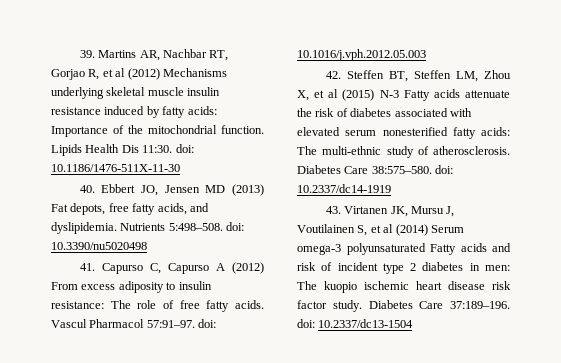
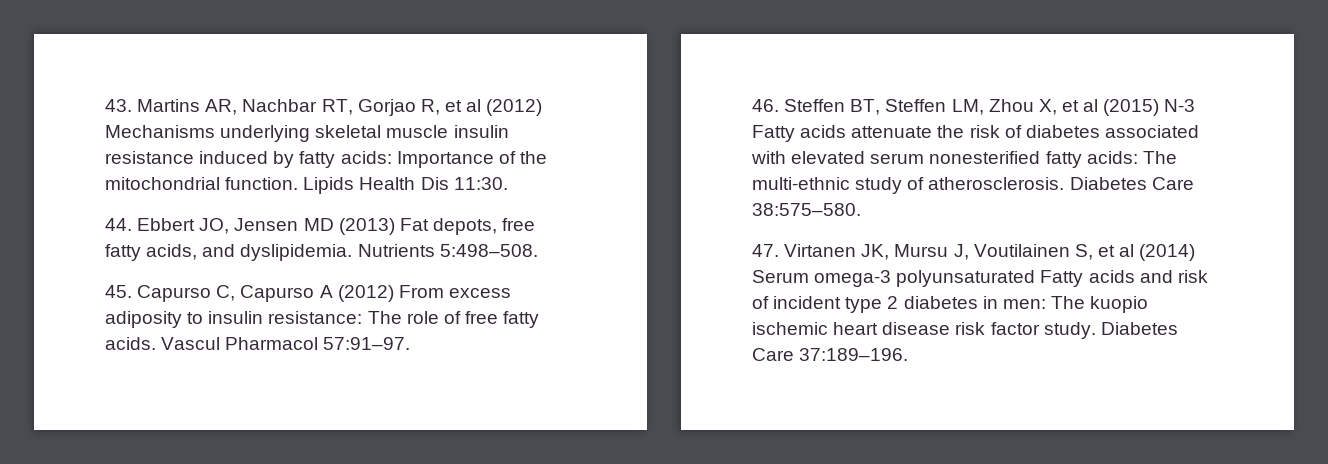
[79,50,95,58] 39. -> [105,99,132,112] 43.
[175,144,194,153] [51,164,180,172] [79,185,95,193] doi: 10.1186/1476-511X-11-30 // 40. -> [105,218,132,231] // 44.
[226,222,245,231] [51,242,147,250] [79,263,95,271] doi: 10.3390/nu5020498 // 41. -> [105,285,132,298] // 45.
[198,319,217,328] [297,49,426,61] [325,71,341,79] doi: 10.1016/j.vph.2012.05.003 // 42. -> [752,99,779,112] // 46.
[435,165,454,174] [297,184,391,193] [325,206,341,214] doi: 10.2337/dc14-1919 // 43. -> [752,244,779,257] // 47.
[297,319,414,328] doi: 10.2337/dc13-1504 -> (909, 354) none

